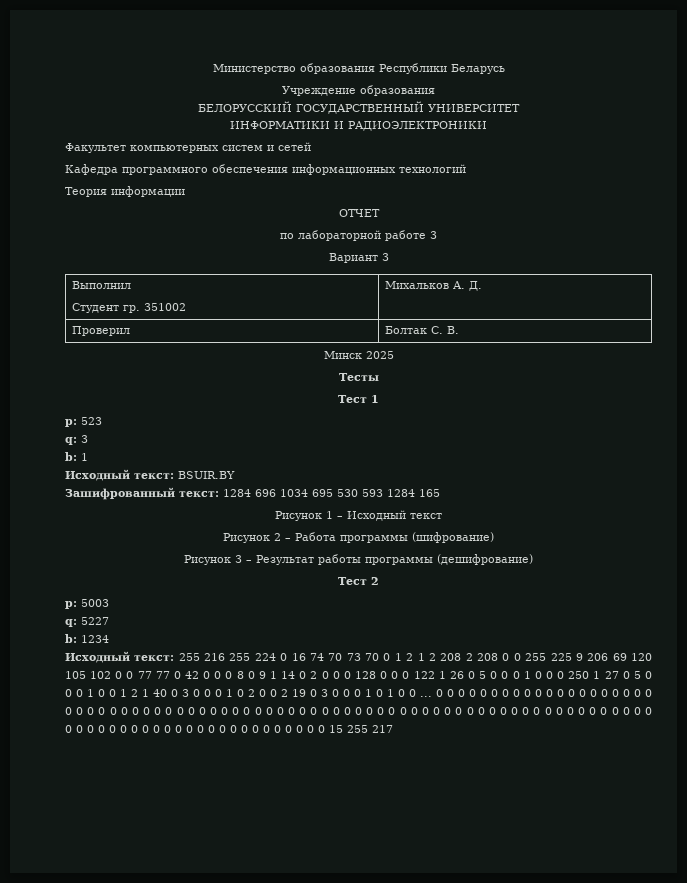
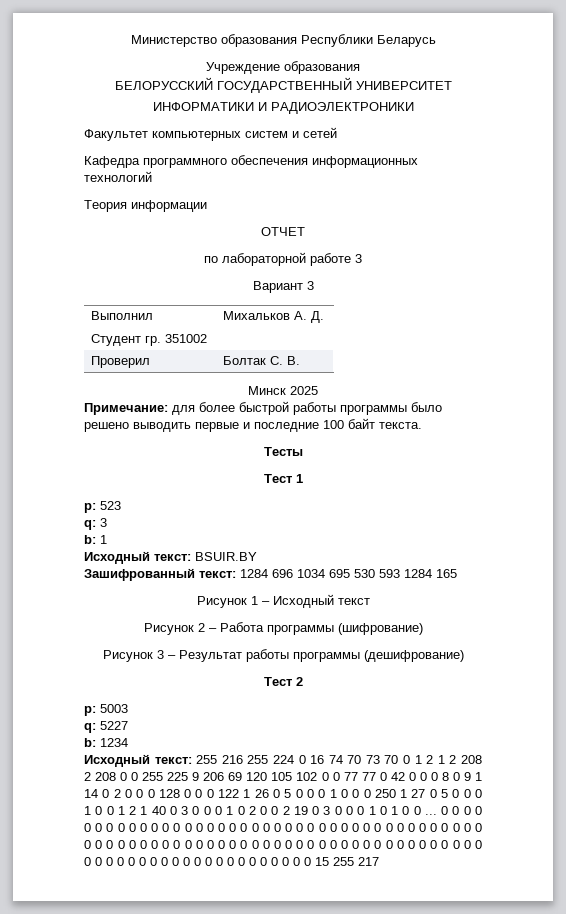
(394, 355) none -> [84,401,442,415] [84,418,422,432] // Примечание: для более быстрой работы программы было решено выводить первые и последние 100 байт текста.

